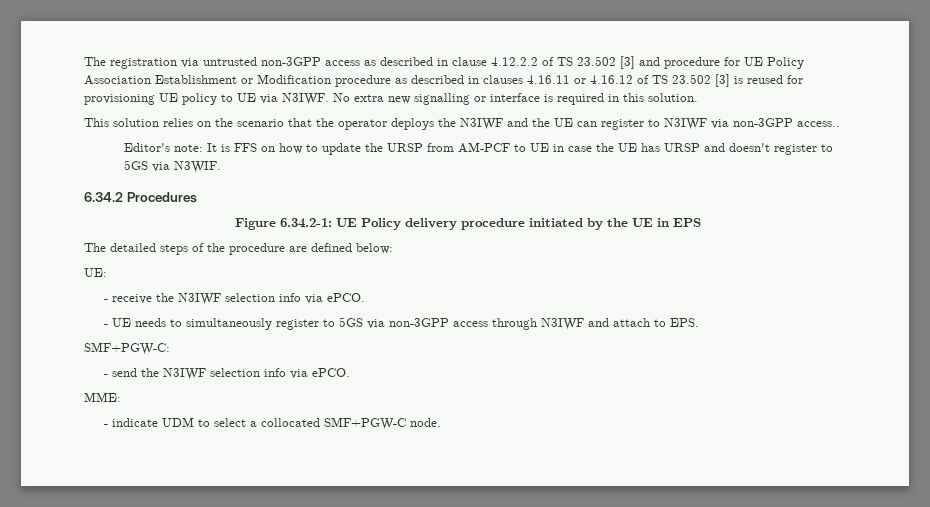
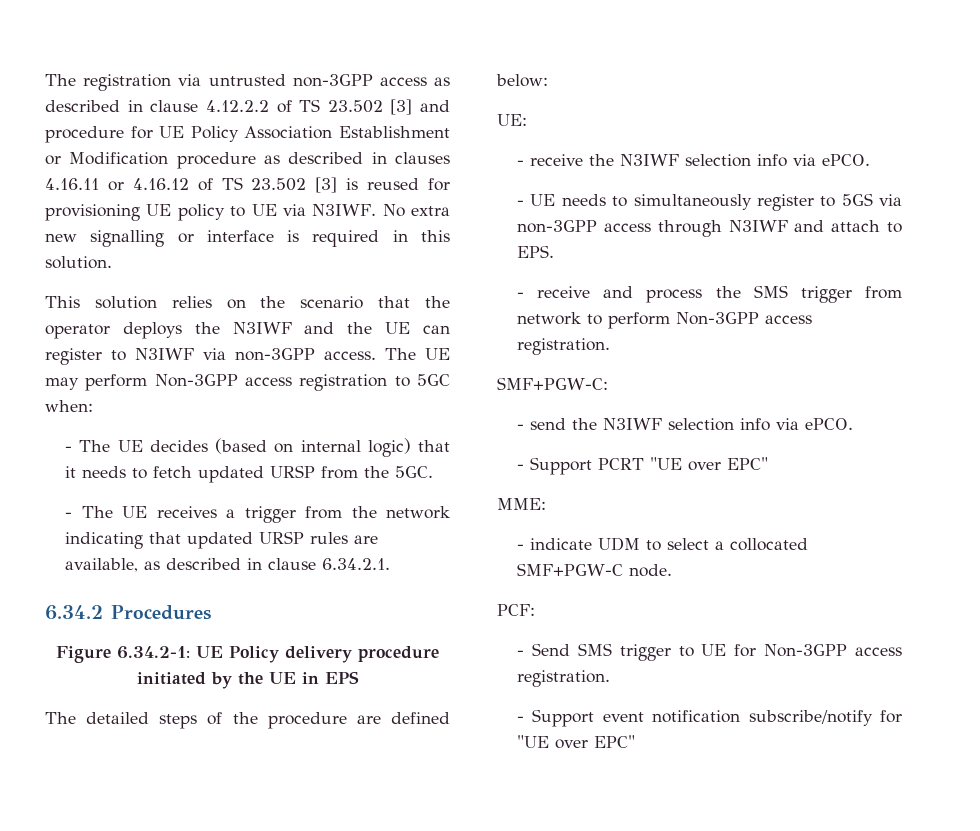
[797,121,840,127] [123,142,833,155] [123,160,221,173] access.. // Editor's note: It is FFS on how to update the URSP from AM-PCF to UE in case the UE has URSP and doesn't register to 5GS via N3WIF. -> [324,348,450,360] [45,374,450,391] [45,400,93,412] [65,438,450,457] [65,465,434,483] [65,506,450,523] [65,531,379,549] [65,558,391,572] access. The UE may perform Non-3GPP access registration to 5GC when: // - The UE decides (based on internal logic) that it needs to fetch updated URSP from the 5GC. // - The UE receives a trigger from the network indicating that updated URSP rules are available, as described in clause 6.34.2.1.
(699, 322) none -> [517,285,902,303] [517,312,813,329] [517,338,611,355] // - receive and process the SMS trigger from network to perform Non-3GPP access registration.
(350, 372) none -> [517,457,769,475] // - Support PCRT "UE over EPC"
(441, 422) none -> [497,604,535,616] [517,643,902,661] [517,670,611,687] [517,709,902,727] [517,735,636,749] // PCF: // - Send SMS trigger to UE for Non-3GPP access registration. // - Support event notification subscribe/notify for "UE over EPC"

